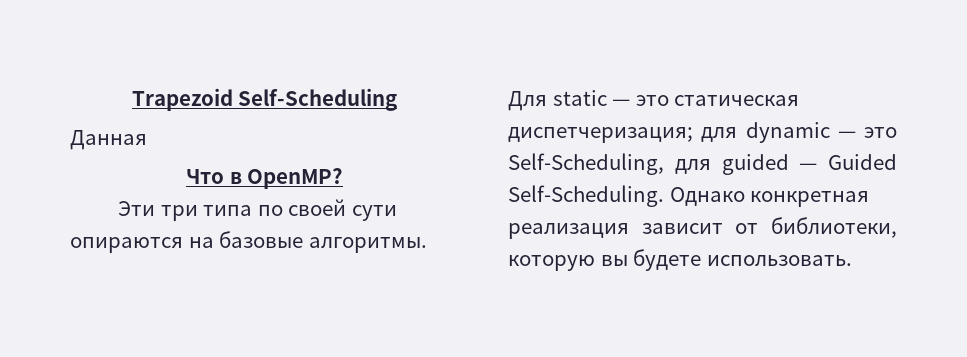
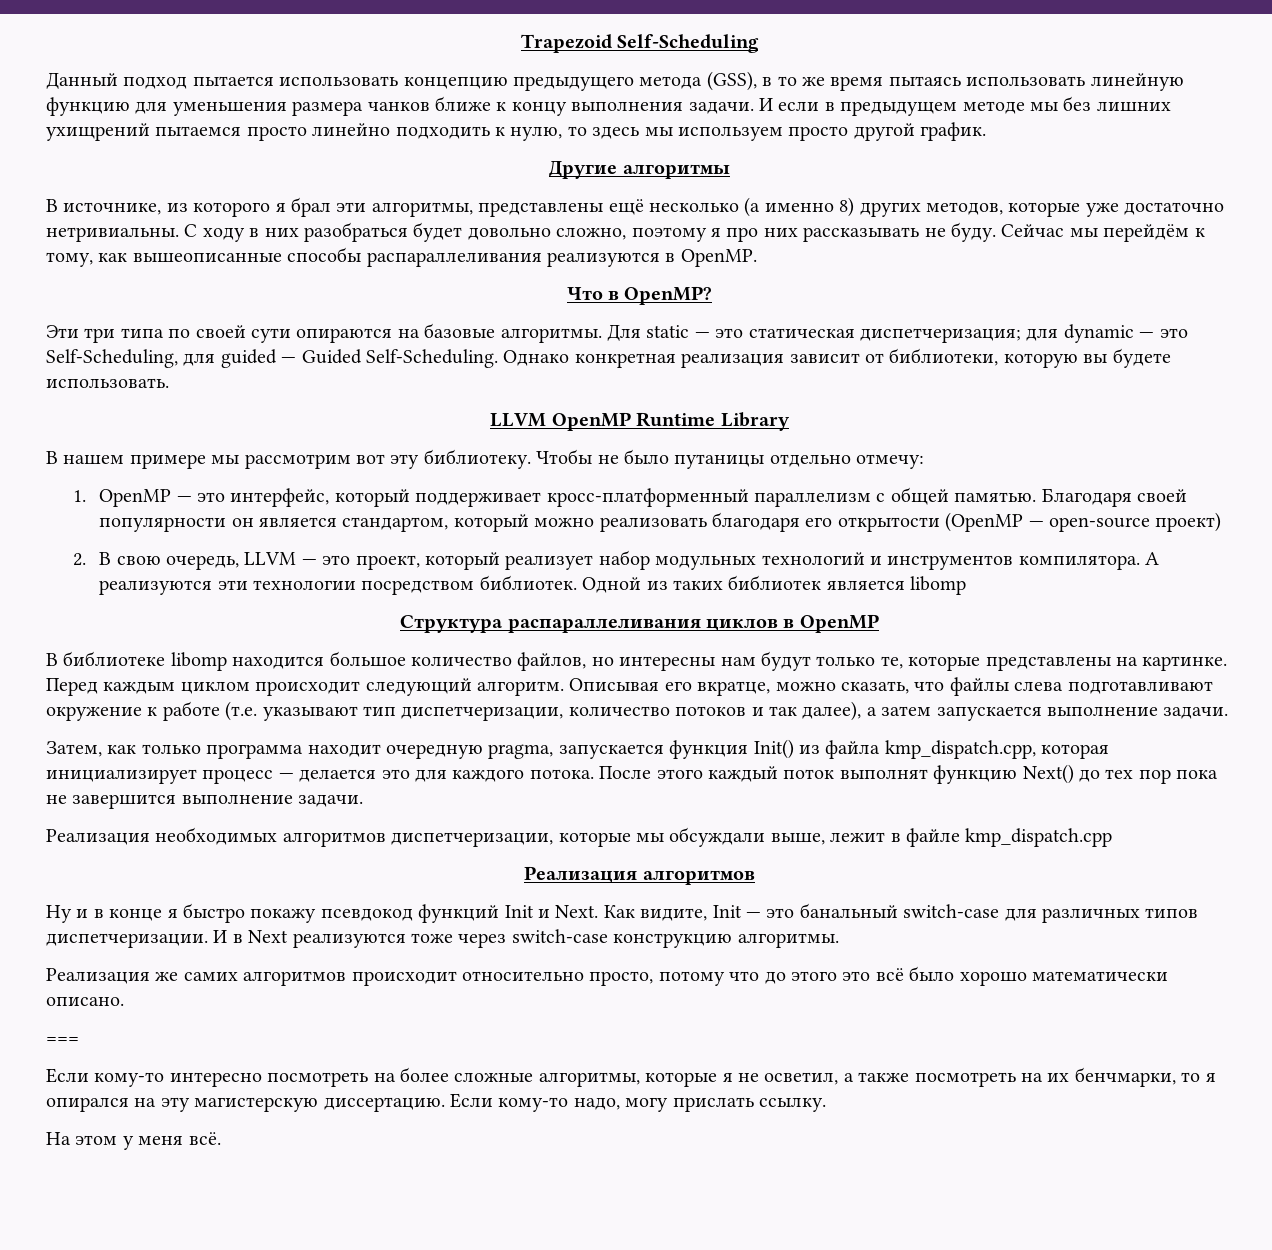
[70,130,147,150] Данная -> [46,71,1184,91] [46,96,1171,116] [46,122,987,141] [549,161,730,179] [46,197,1225,217] [46,222,1205,242] [46,247,757,267] Данный подход пытается использовать концепцию предыдущего метода (GSS), в то же время пытаясь использовать линейную функцию для уменьшения размера чанков ближе к концу выполнения задачи. И если в предыдущем методе мы без лишних ухищрений пытаемся просто линейно подходить к нулю, то здесь мы используем просто другой график. // Другие алгоритмы // В источнике, из которого я брал эти алгоритмы, представлены ещё несколько (а именно 8) других методов, которые уже достаточно нетривиальны. С ходу в них разобраться будет довольно сложно, поэтому я про них рассказывать не буду. Сейчас мы перейдём к тому, как вышеописанные способы распараллеливания реализуются в OpenMP.
(852, 260) none -> [490,412,790,431] [46,449,925,469] [72,487,1187,507] [99,512,1222,532] [72,550,1160,570] [99,575,967,595] [400,614,879,633] [46,651,1228,671] [46,677,1213,696] [46,701,1229,721] [46,739,1110,759] [46,764,1219,784] [46,794,364,809] [46,827,1113,847] [524,866,755,885] [46,903,1199,923] [46,929,839,948] [46,966,1168,986] [46,997,124,1006] [46,1037,79,1044] [46,1067,1216,1087] [46,1093,826,1112] [46,1132,221,1150] // LLVM OpenMP Runtime Library // В нашем примере мы рассмотрим вот эту библиотеку. Чтобы не было путаницы отдельно отмечу: // 1. OpenMP — это интерфейс, который поддерживает кросс-платформенный параллелизм с общей памятью. Благодаря своей популярности он является стандартом, который можно реализовать благодаря его открытости (OpenMP — open-source проект) // 2. В свою очередь, LLVM — это проект, который реализует набор модульных технологий и инструментов компилятора. А реализуются эти технологии посредством библиотек. Одной из таких библиотек является libomp // Структура распараллеливания циклов в OpenMP // В библиотеке libomp находится большое количество файлов, но интересны нам будут только те, которые представлены на картинке. Перед каждым циклом происходит следующий алгоритм. Описывая его вкратце, можно сказать, что файлы слева подготавливают окружение к работе (т.е. указывают тип диспетчеризации, количество потоков и так далее), а затем запускается выполнение задачи. // Затем, как только программа находит очередную pragma, запускается функция Init() из файла kmp_dispatch.cpp, которая инициализирует процесс — делается это для каждого потока. После этого каждый поток выполнят функцию Next() до тех пор пока не завершится выполнение задачи. // Реализация необходимых алгоритмов диспетчеризации, которые мы обсуждали выше, лежит в файле kmp_dispatch.cpp // Реализация алгоритмов // Ну и в конце я быстро покажу псевдокод функций Init и Next. Как видите, Init — это банальный switch-case для различных типов диспетчеризации. И в Next реализуются тоже через switch-case конструкцию алгоритмы. // Реализация же самих алгоритмов происходит относительно просто, потому что до этого это всё было хорошо математически описано. // === // Если кому-то интересно посмотреть на более сложные алгоритмы, которые я не осветил, а также посмотреть на их бенчмарки, то я опирался на эту магистерскую диссертацию. Если кому-то надо, могу прислать ссылку. // На этом у меня всё.

